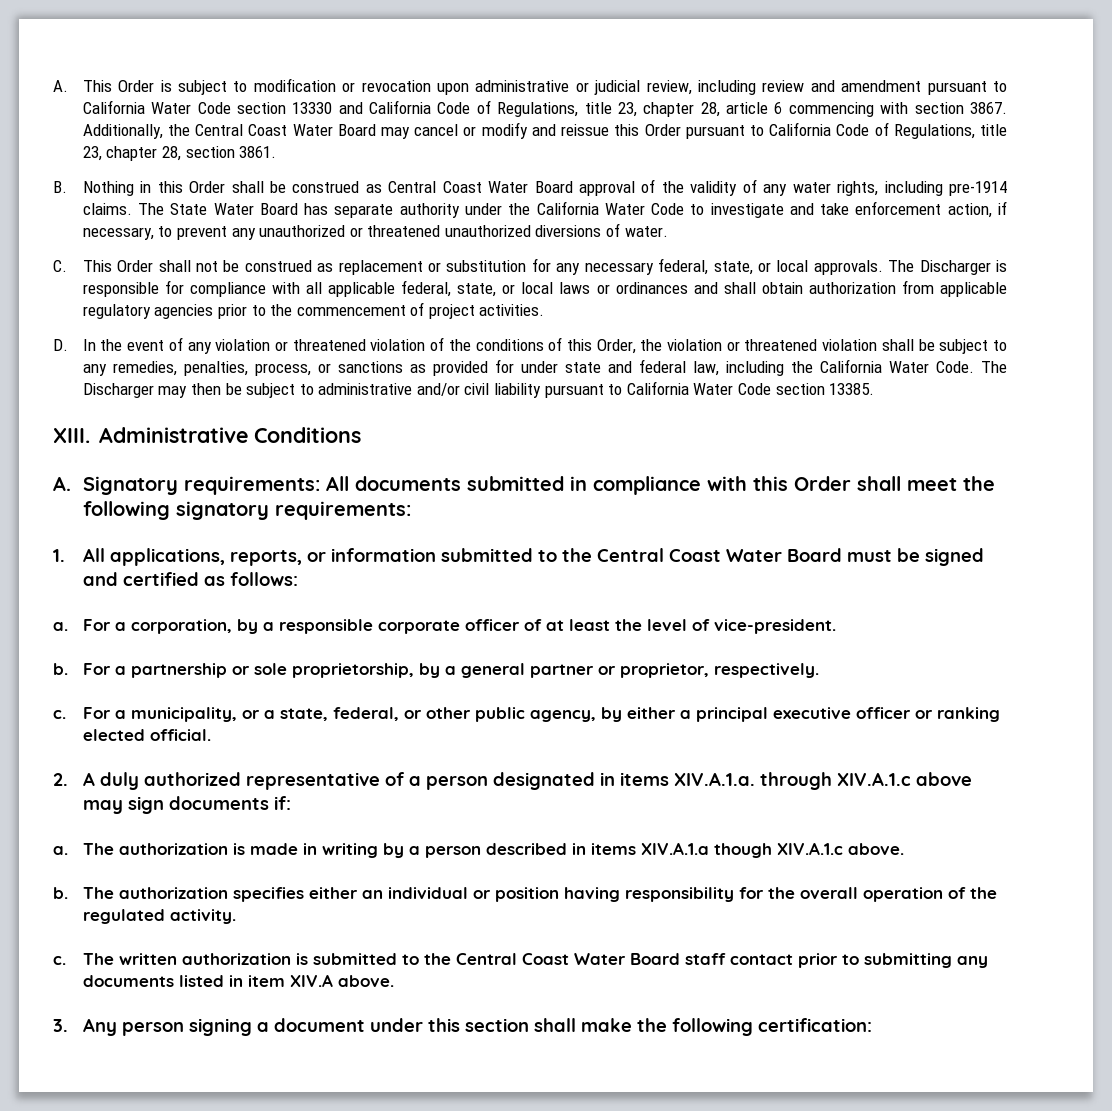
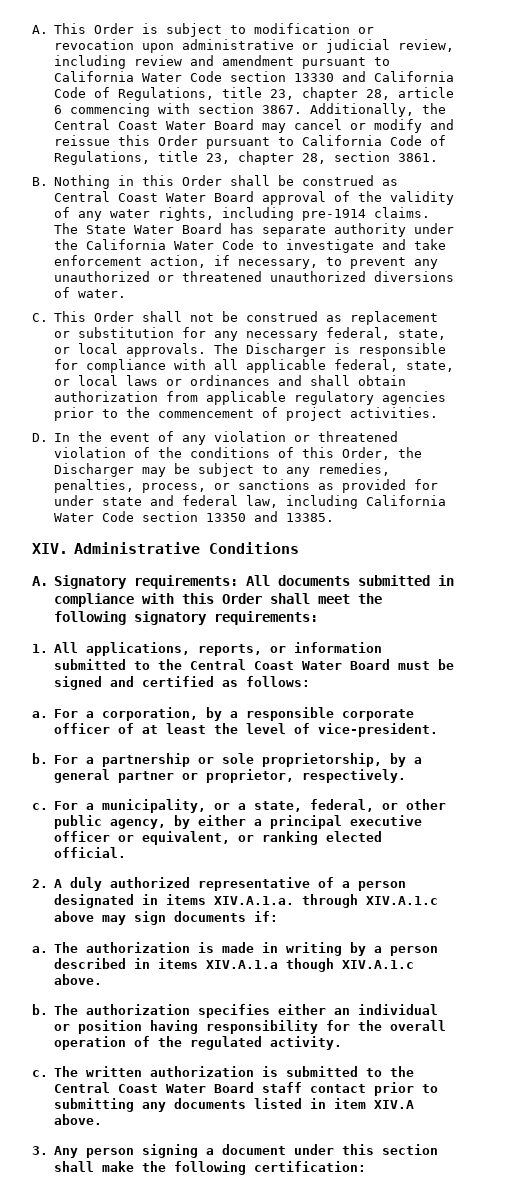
[667,339,914,351] violation or threatened violation shall -> [54,463,167,477] Discharger may
[790,359,1007,373] [82,381,825,398] the California Water Code. The Discharger may then be subject to administrative and/or civil liability pursuant to California Water Code section -> [366,495,447,506] [54,511,279,522] California Water Code section 13350 and
[53,428,90,443] XIII. -> [32,543,68,554] XIV.
(933, 714) none -> [142,831,255,845] equivalent, or

